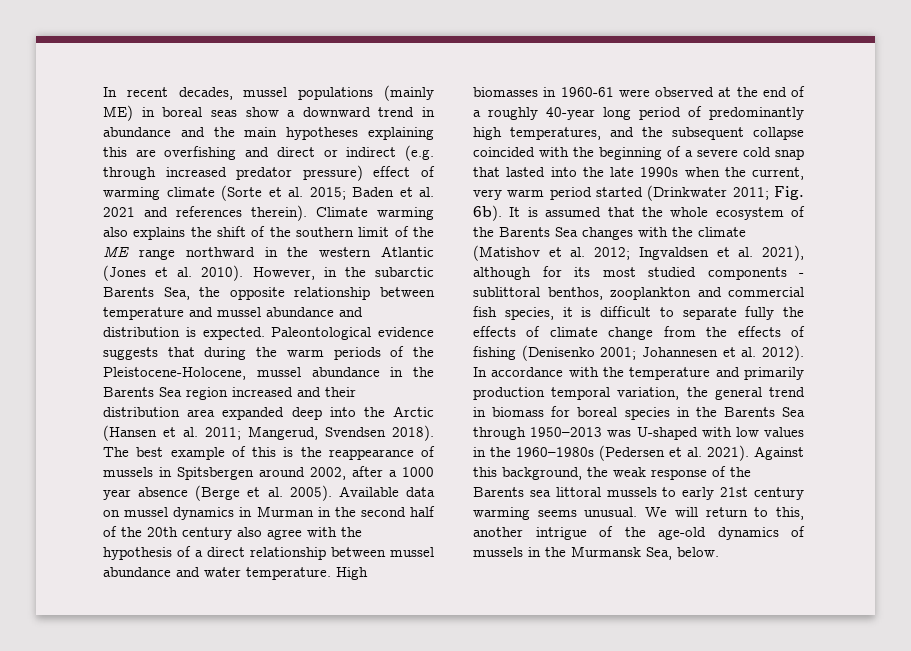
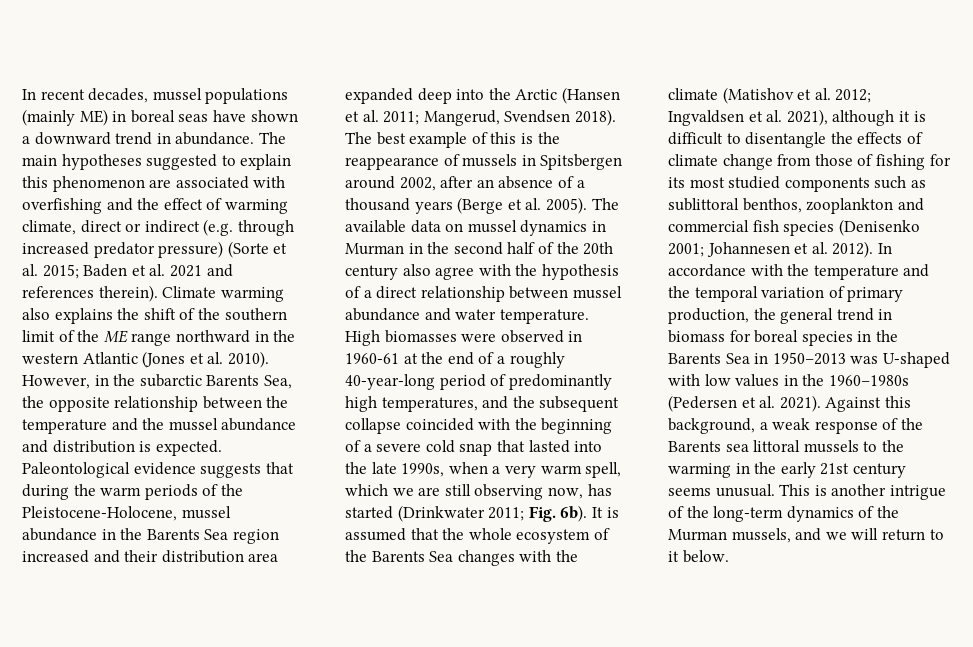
[245,107,279,117] show -> [212,110,298,122] have shown
[103,127,434,140] [103,146,270,160] abundance and the main hypotheses explaining this are overfishing and -> [175,132,286,145] [22,154,292,170] [22,176,286,192] [22,198,288,214] [22,220,76,235] abundance. The main hypotheses suggested to explain this phenomenon are associated with overfishing and the effect of warming climate,
[373,166,435,177] [103,187,215,200] effect of warming climate -> (224, 249) none
[103,307,213,320] temperature and -> [266,396,289,408] [22,418,165,434] the temperature and the
[389,467,434,477] [103,487,189,500] a 1000 year absence -> [476,176,585,189] [345,198,453,214] an absence of a thousand years
[338,486,399,497] Available -> [591,198,619,210] [345,220,406,233] The available
[543,87,714,97] in 1960-61 were observed -> [461,330,583,343] [345,353,399,364] were observed in 1960-61
[546,107,631,120] 40-year long -> [345,374,435,390] 40-year-long
[640,167,804,180] [473,187,592,200] 1990s when the current, very warm period -> [401,462,622,478] [345,484,612,500] 1990s, when a very warm spell, which we are still observing now, has
(531, 273) none -> [898,111,926,122] [668,132,923,148] [668,154,925,170] it is difficult to disentangle the effects of climate change from those of fishing
[799,273,804,277] - -> [874,176,926,189] such as
[504,306,804,320] [473,326,805,340] [473,346,516,360] species, it is difficult to separate fully the effects of climate change from the effects of fishing -> [783,221,835,236] species
[744,367,804,380] [473,387,680,400] primarily production temporal variation, -> [668,286,904,302] [668,308,749,324] the temporal variation of primary production,
[473,427,526,440] through -> [754,353,769,364] in
[587,467,608,477] the -> [759,422,768,430] a
(677, 492) none -> [881,440,904,452] [668,462,777,478] the warming in the
[473,507,530,520] warming -> (906, 470) none
[645,507,804,520] We will return to this, -> [779,484,827,496] This is
[658,527,706,540] age-old -> [713,506,784,522] long-term
[473,546,672,560] mussels in the Murmansk Sea, -> [876,506,899,518] [668,528,944,543] [668,551,679,562] the Murman mussels, and we will return to it

